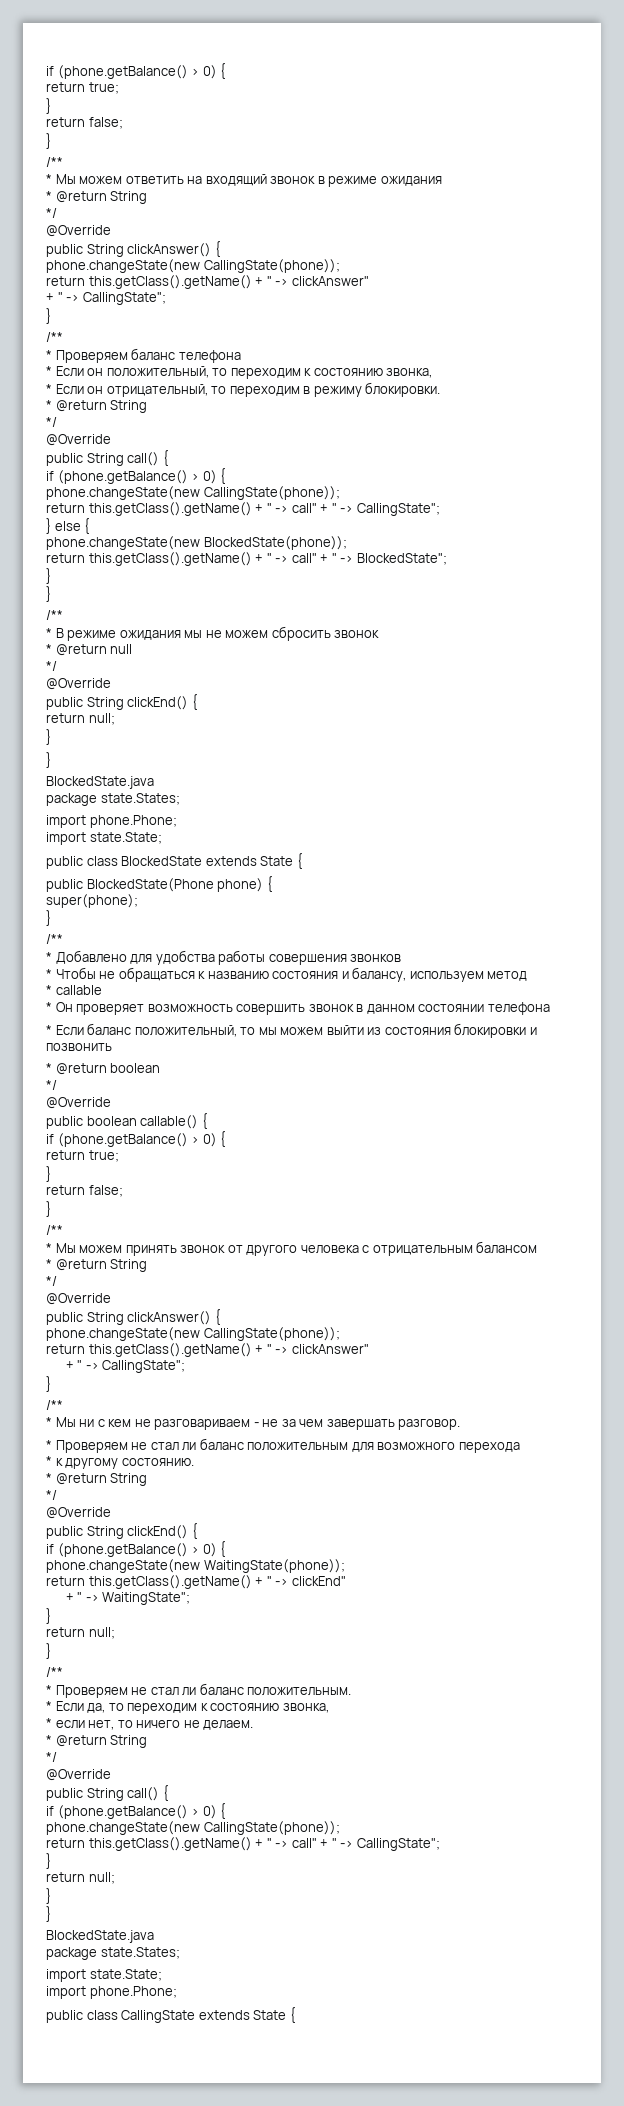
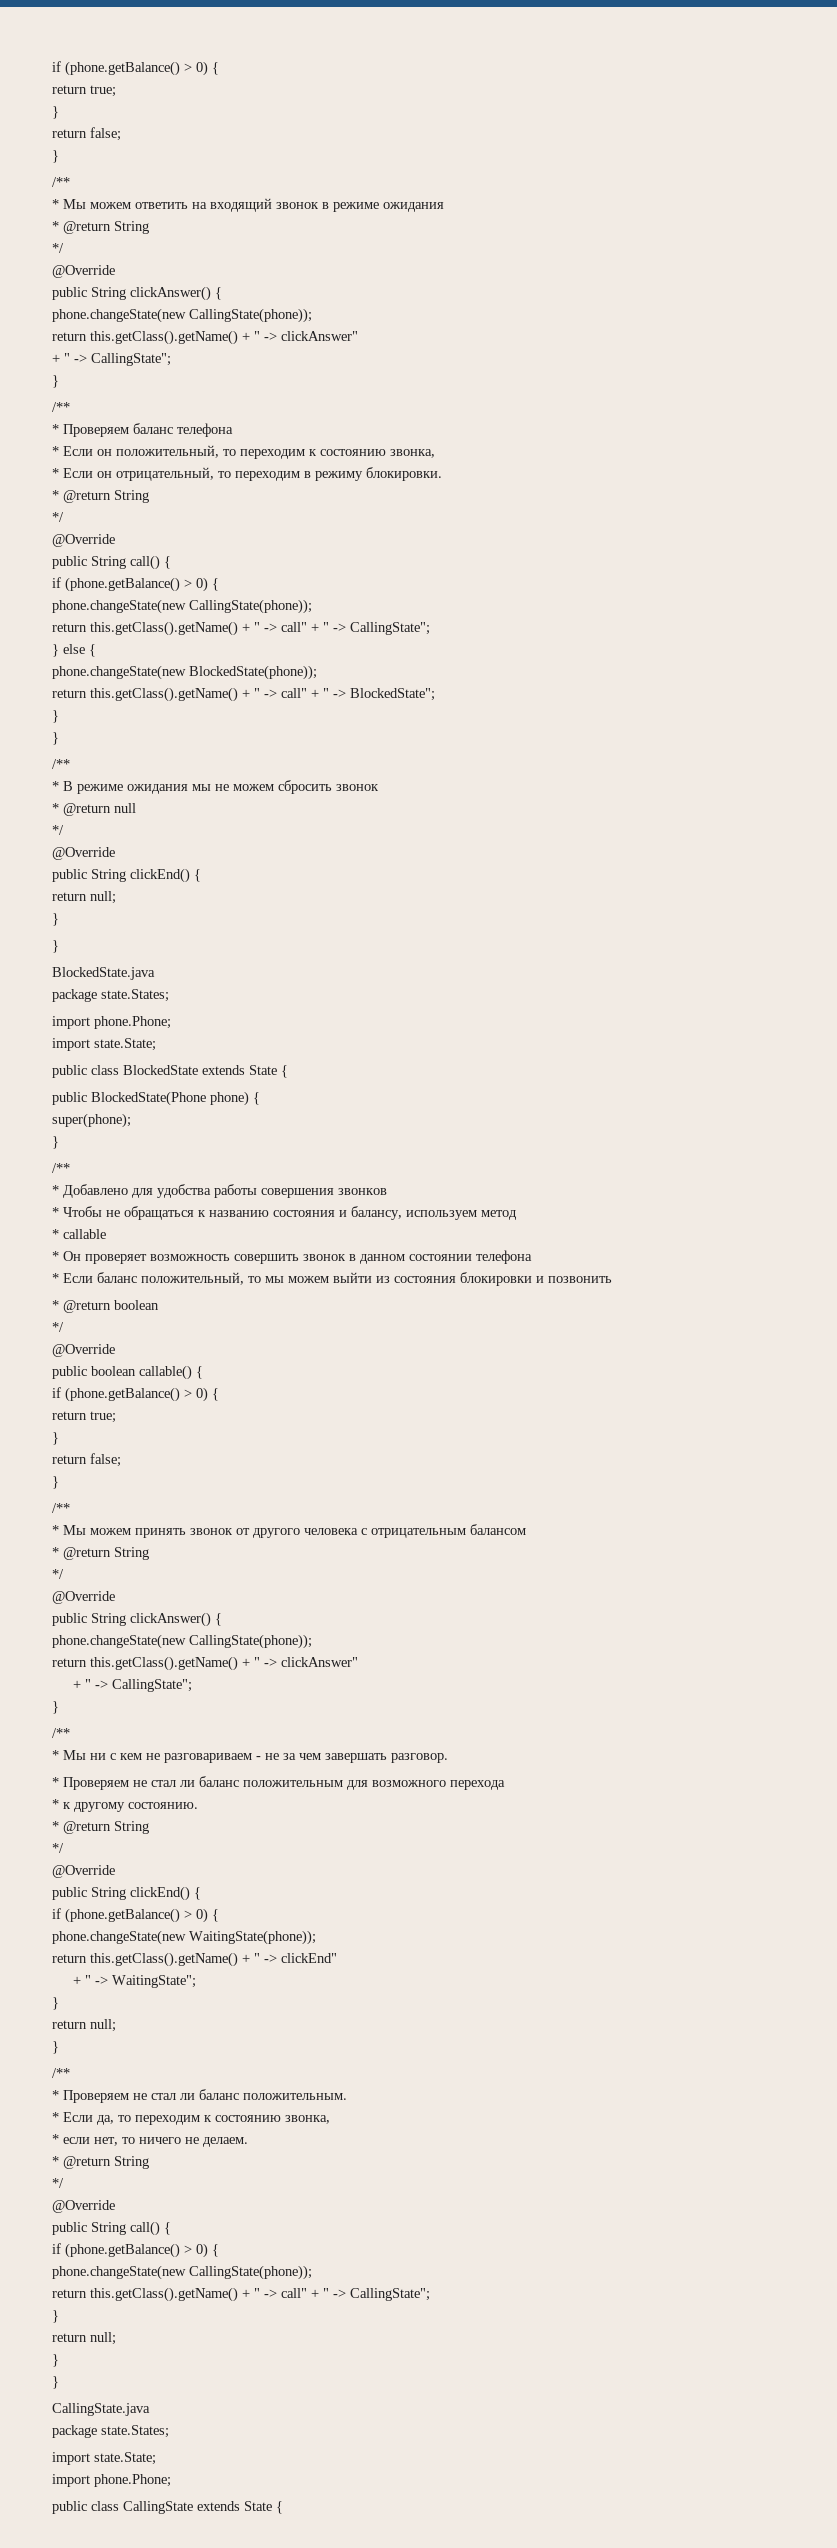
[46,1930,154,1943] BlockedState.java -> [52,2403,150,2416] CallingState.java

